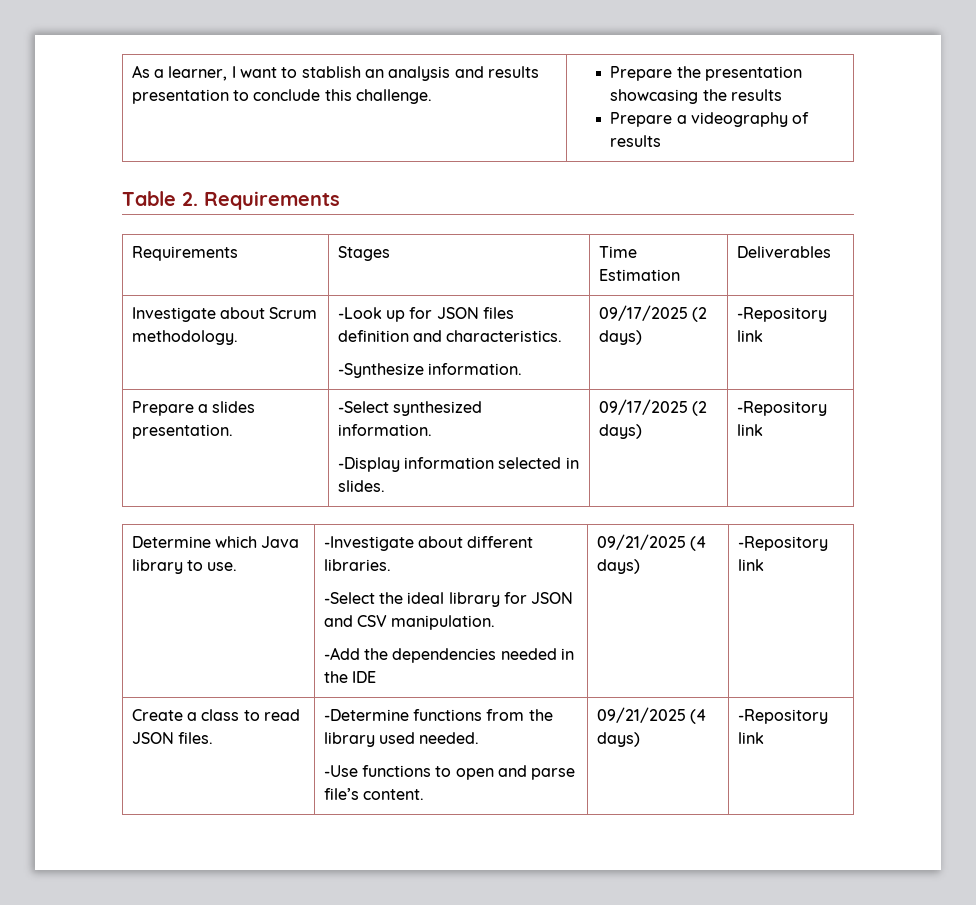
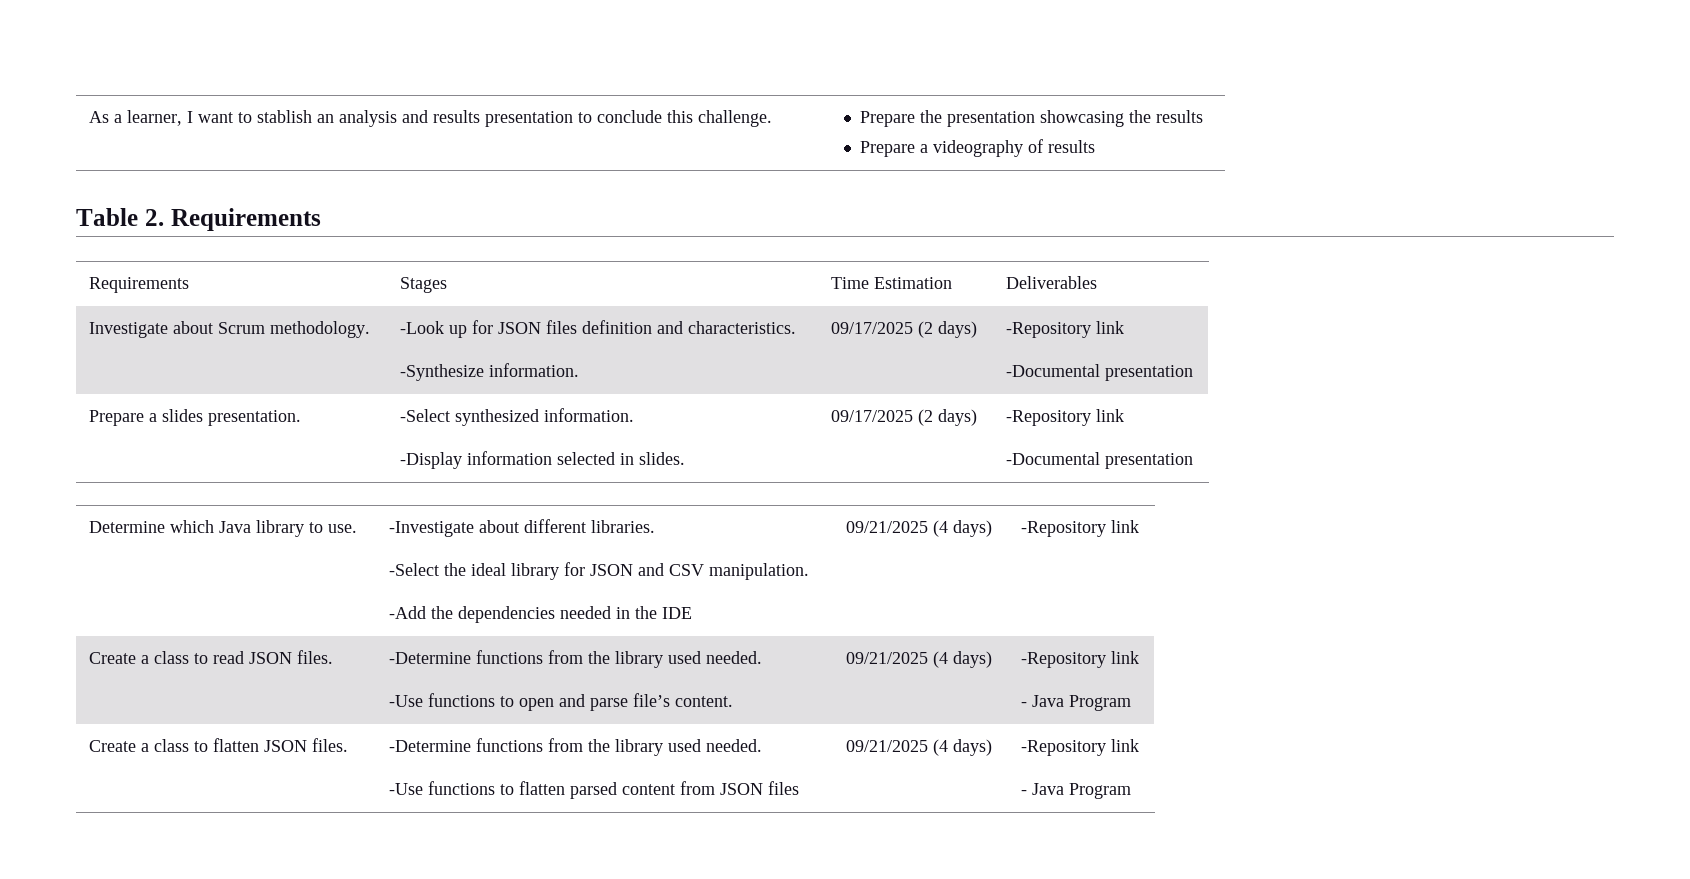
(763, 336) none -> [1005,364,1193,381] // -Documental presentation
(763, 430) none -> [1005,452,1193,469] // -Documental presentation
(764, 738) none -> [1020,695,1131,711] [88,738,348,752] [388,738,762,756] [388,781,799,799] [845,739,992,756] [1020,739,1139,756] [1020,783,1131,799] // - Java Program // Create a class to flatten JSON files. | -Determine functions from the library used needed. // -Use functions to flatten parsed content from JSON files | 09/21/2025 (4 days) | -Repository link // - Java Program

